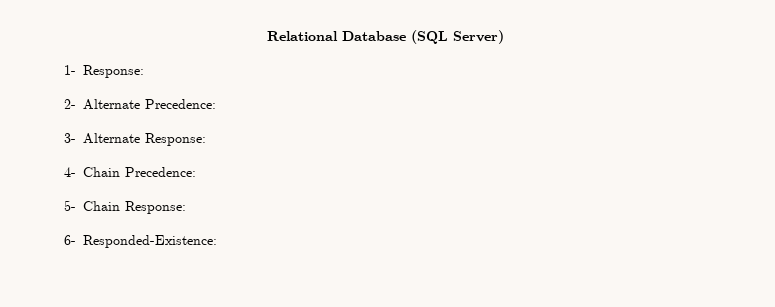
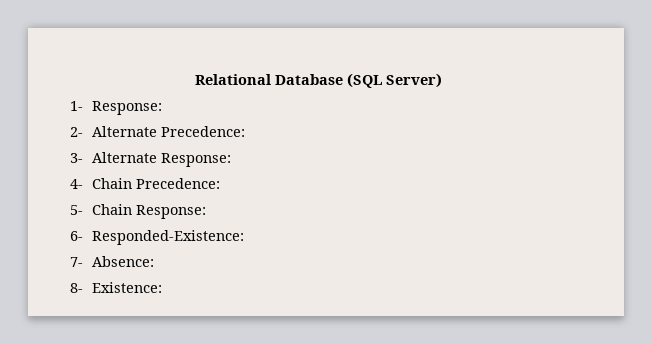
(218, 241) none -> [69,256,154,267] [69,282,162,293] // 7- Absence: // 8- Existence:

